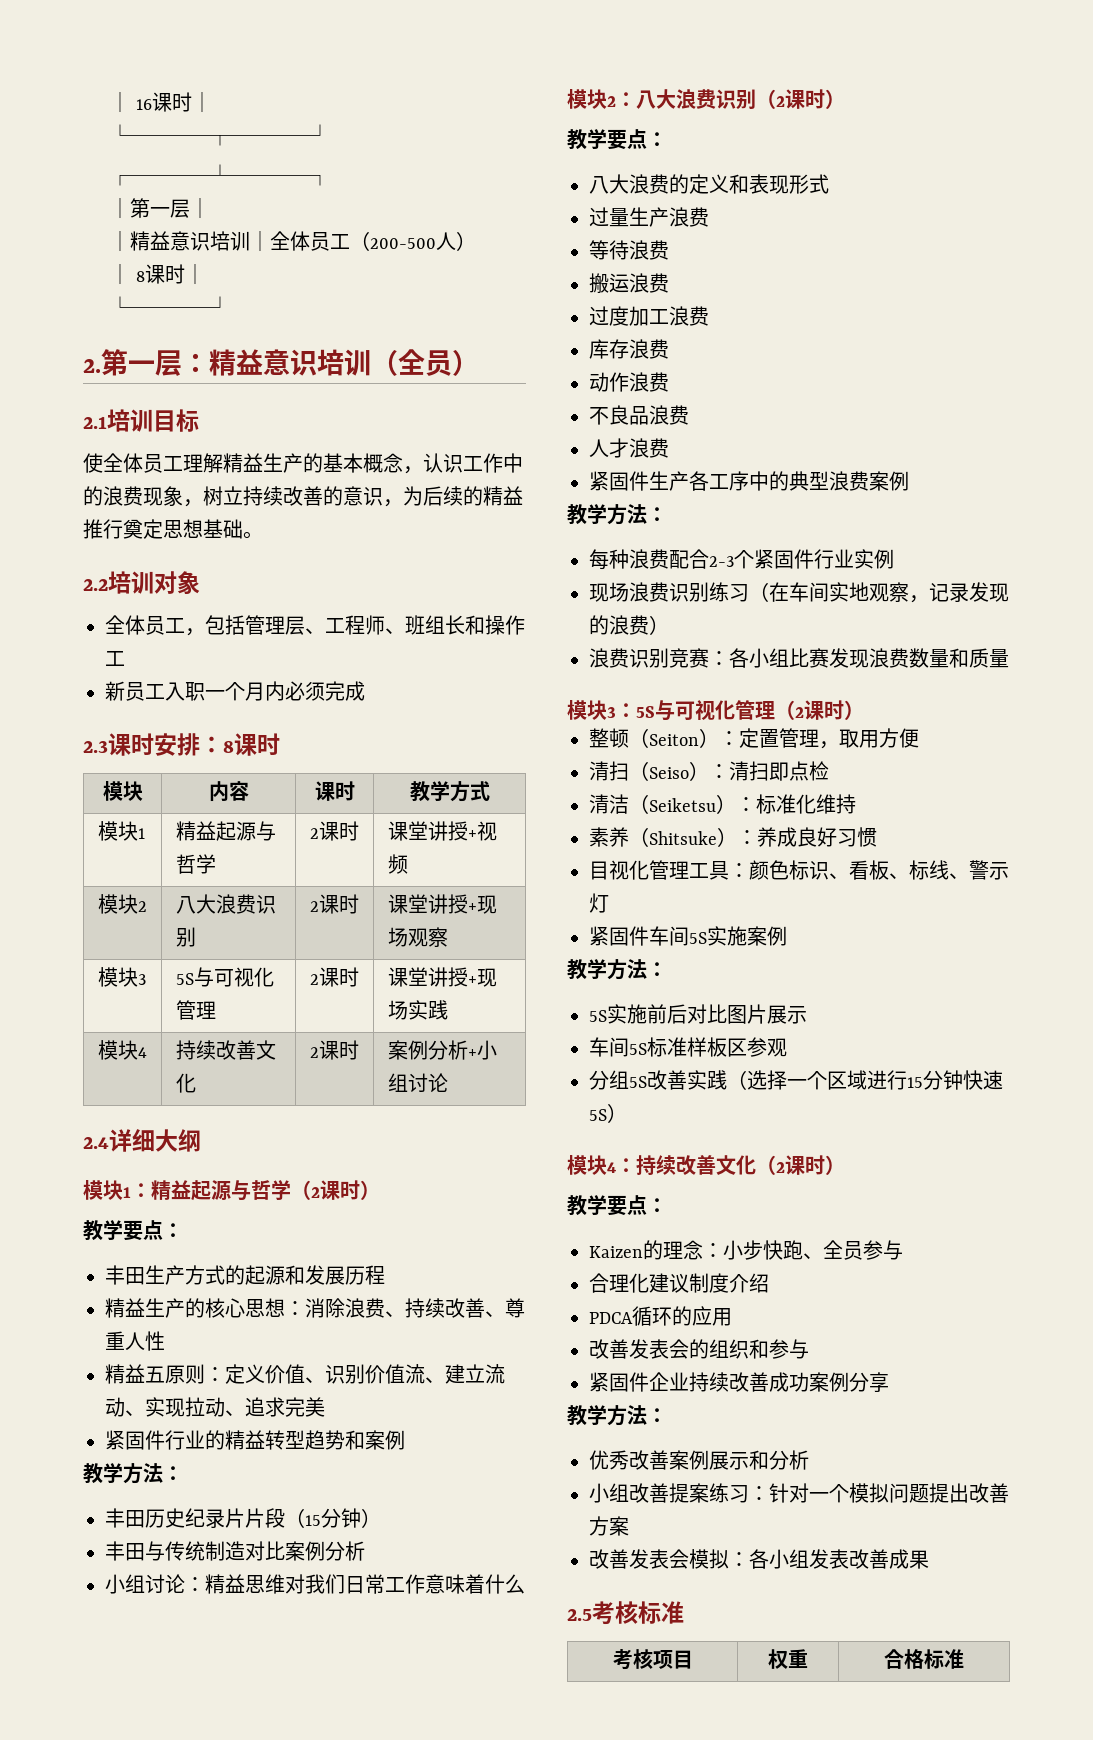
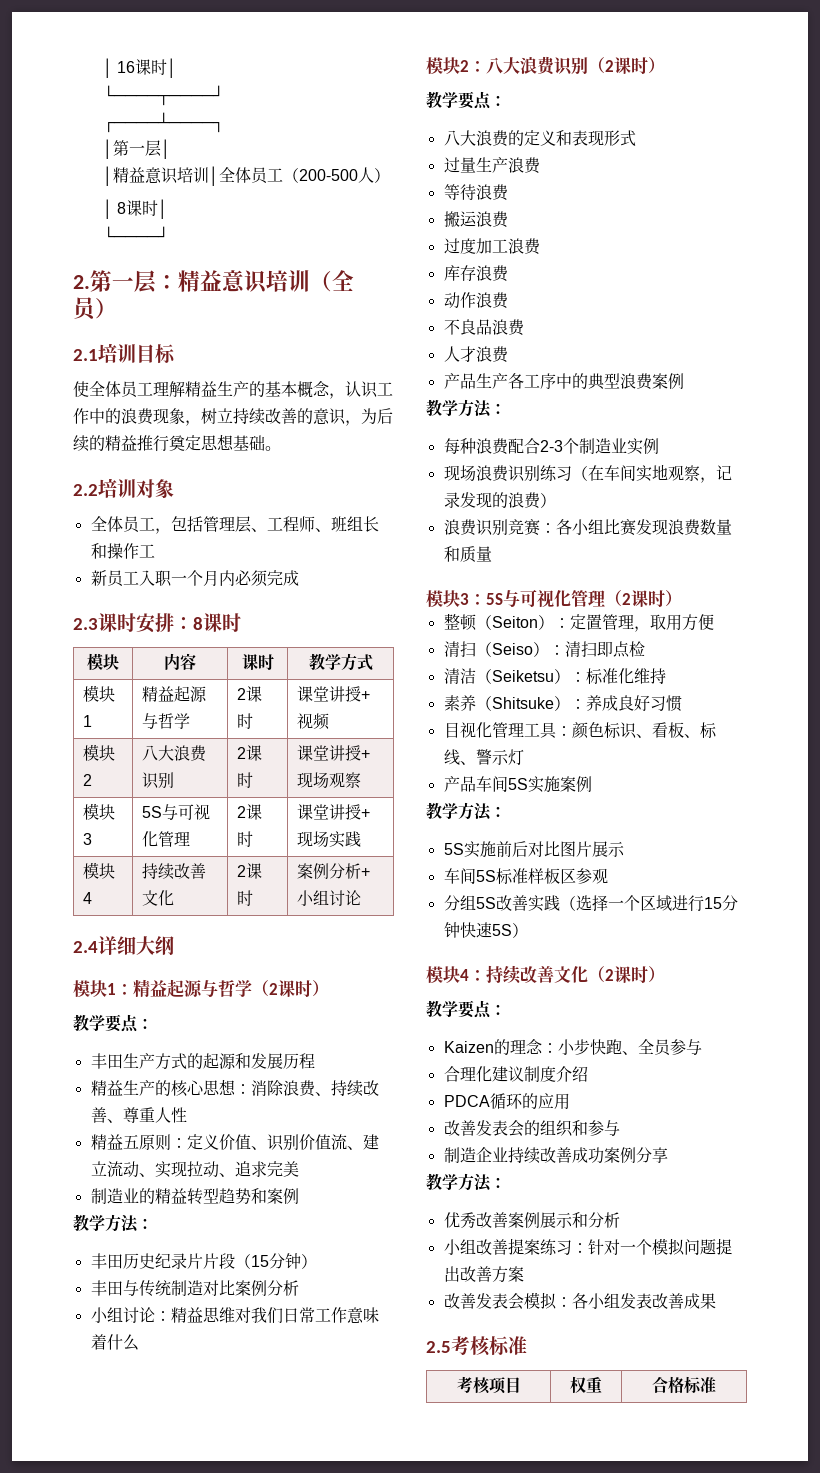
[105,1430,185,1450] 紧固件行 -> [90,1188,123,1204] 制造
[589,471,649,491] 紧固件 -> [443,373,476,389] 产品
[754,549,834,569] 紧固件行 -> [578,438,611,454] 制造
[589,926,649,946] 紧固件 -> [443,776,476,792] 产品
[589,1372,649,1392] 紧固件 -> [443,1147,476,1163] 制造

